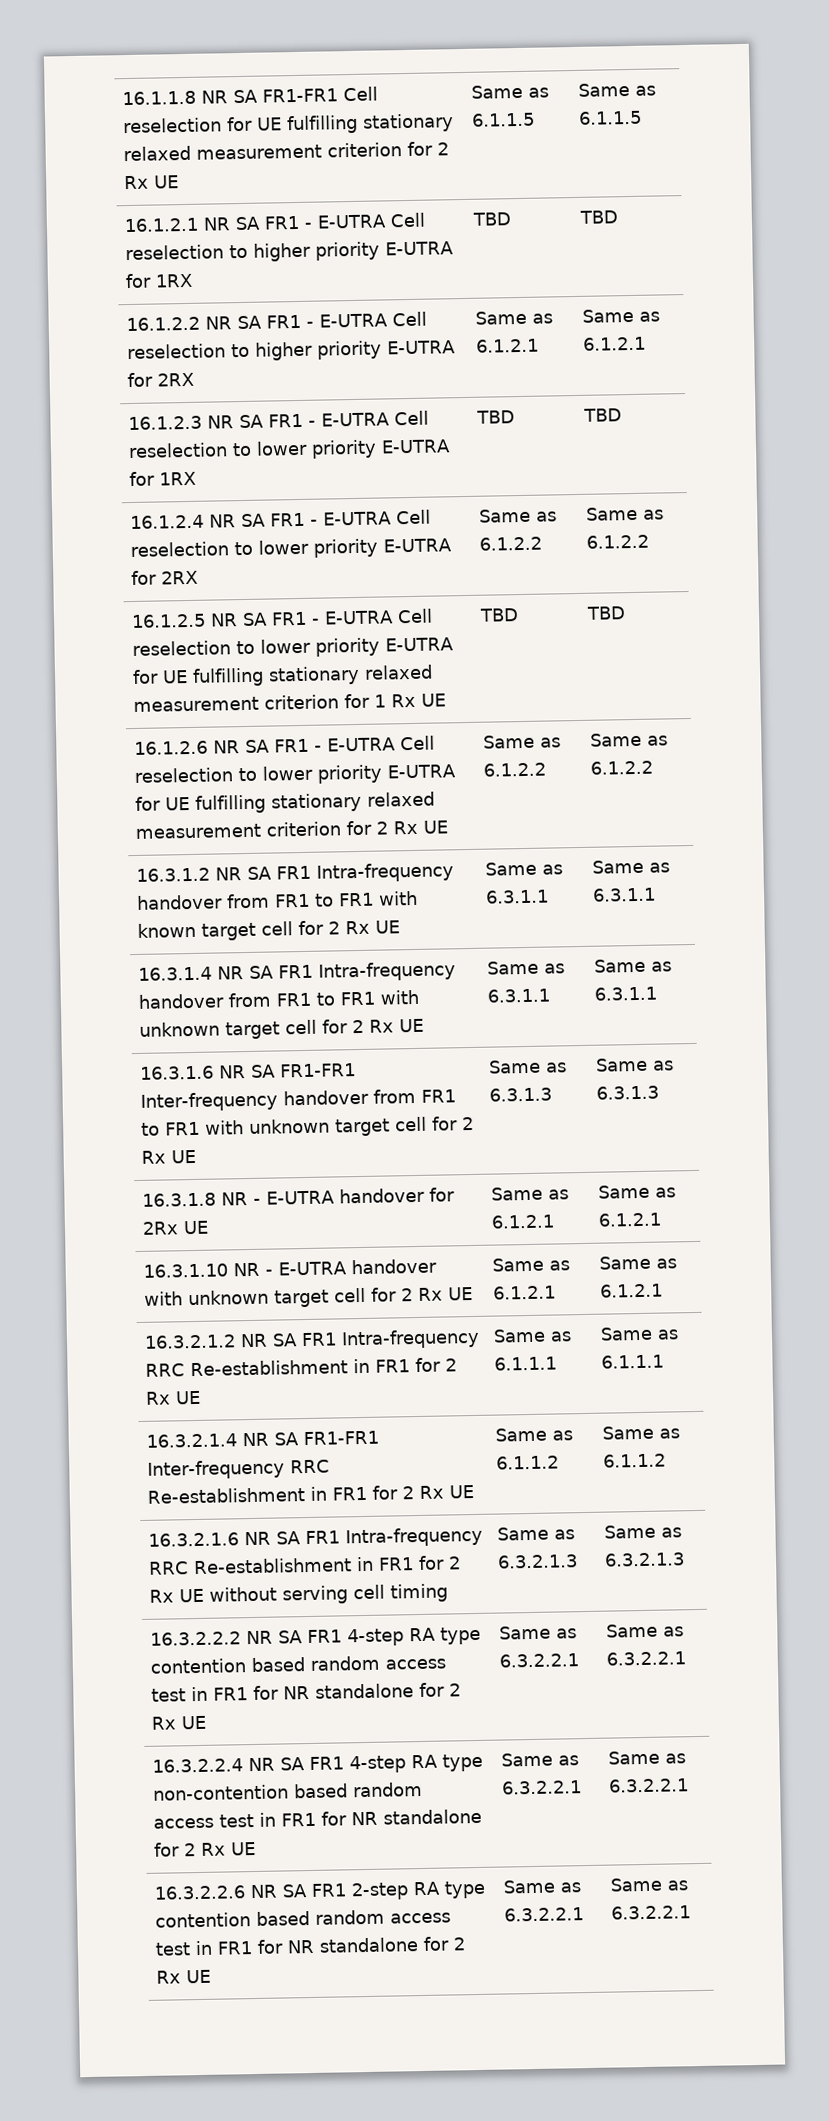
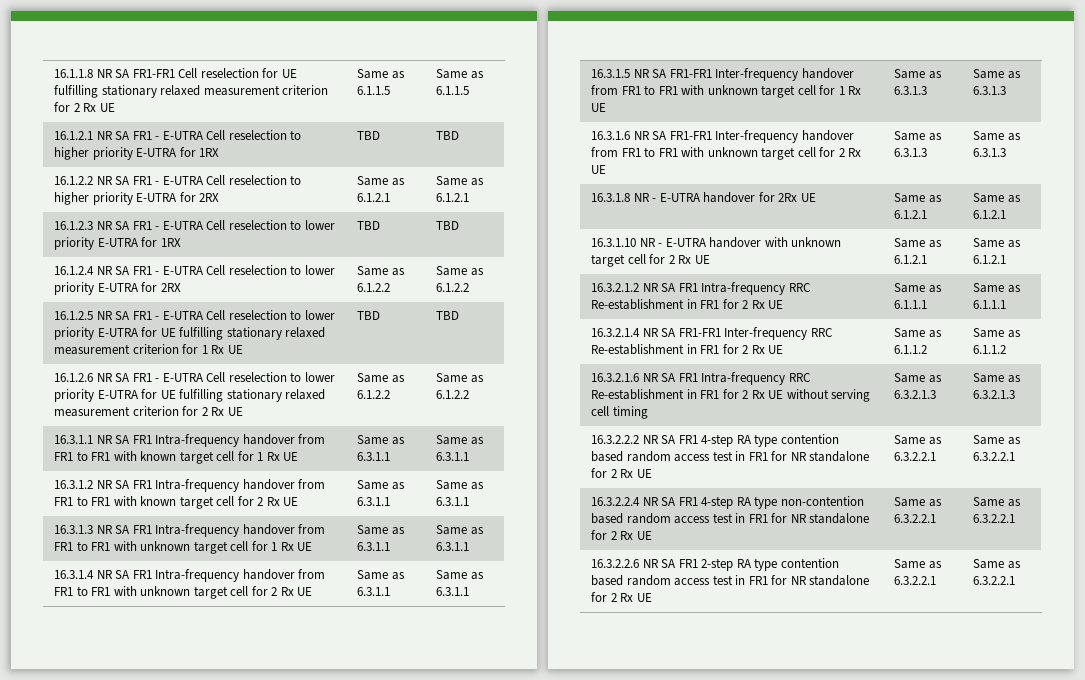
(653, 767) none -> [54,434,326,447] [54,451,299,464] [357,435,405,445] [357,452,391,461] [436,435,484,445] [436,452,470,461] // 16.3.1.1 NR SA FR1 Intra-frequency handover from FR1 to FR1 with known target cell for 1 Rx UE | Same as 6.3.1.1 | Same as 6.3.1.1
(656, 894) none -> [54,524,326,537] [54,541,313,554] [357,525,405,535] [357,542,391,551] [436,525,484,535] [436,542,470,551] // 16.3.1.3 NR SA FR1 Intra-frequency handover from FR1 to FR1 with unknown target cell for 1 Rx UE | Same as 6.3.1.1 | Same as 6.3.1.1
(657, 993) none -> [591,68,854,81] [591,85,862,98] [591,103,607,112] [894,69,942,79] [894,86,928,95] [973,69,1021,79] [973,86,1007,95] // 16.3.1.5 NR SA FR1-FR1 Inter-frequency handover from FR1 to FR1 with unknown target cell for 1 Rx UE | Same as 6.3.1.3 | Same as 6.3.1.3

